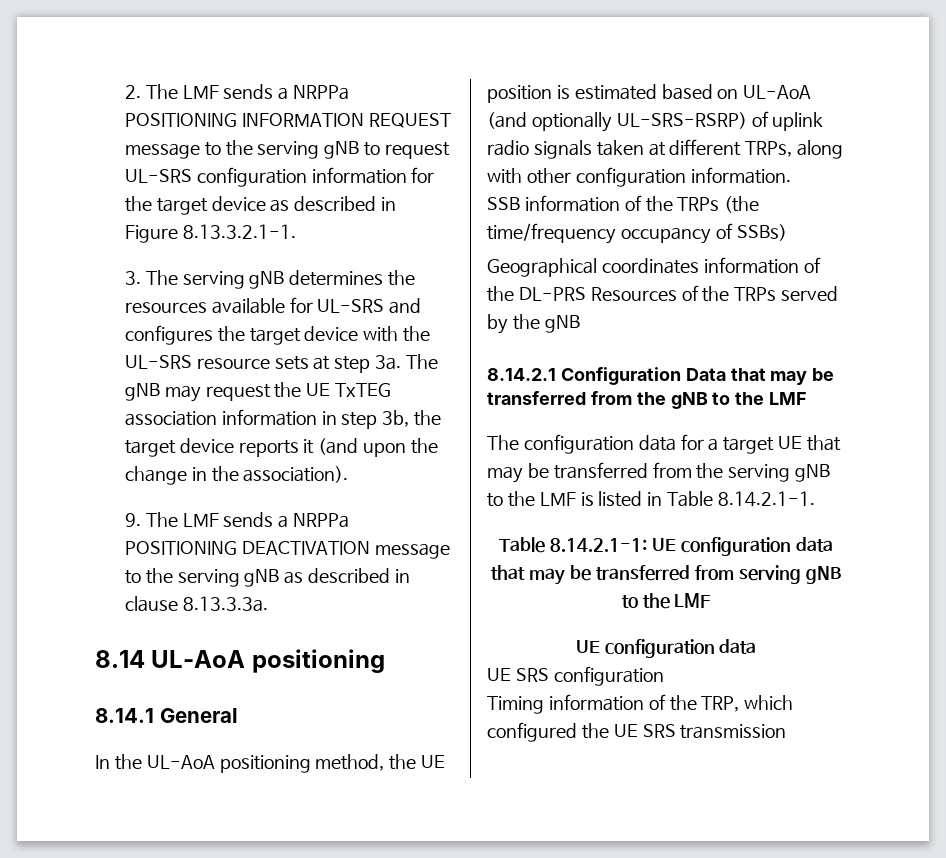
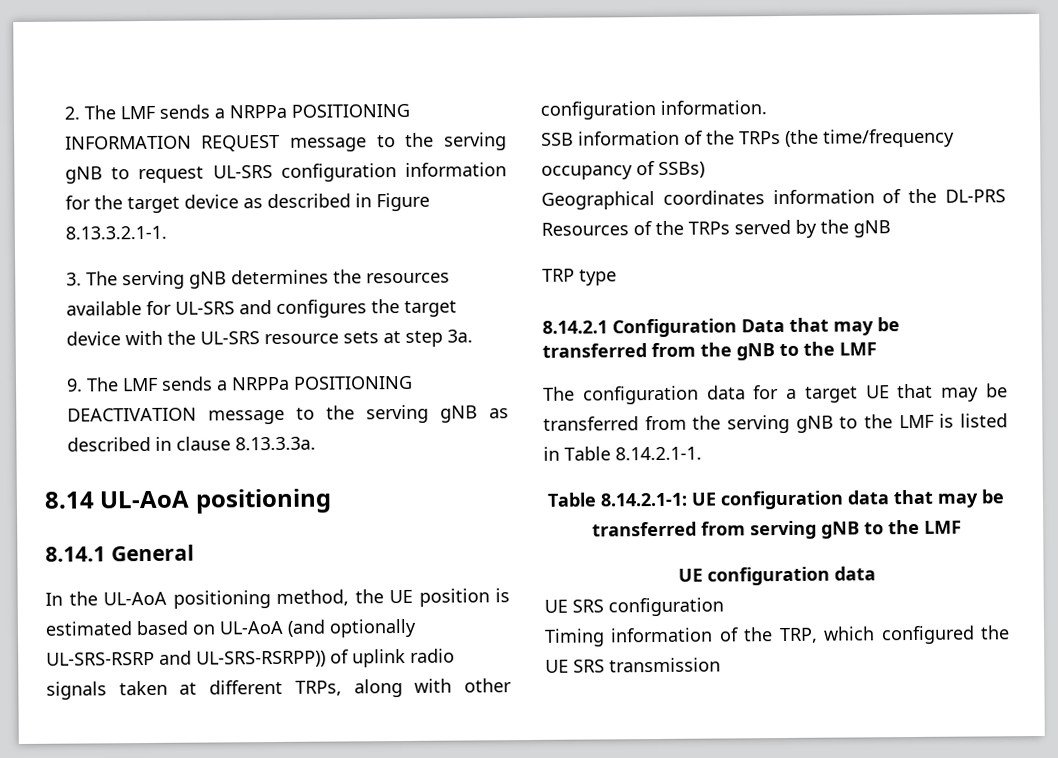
[406,354,439,369] [124,382,392,402] [124,409,442,429] [124,438,439,457] [124,466,349,485] The gNB may request the UE TxTEG association information in step 3b, the target device reports it (and upon the change in the association). -> (473, 336) none
[616,112,747,129] UL-SRS-RSRP) -> [46,650,326,668] UL-SRS-RSRP and UL-SRS-RSRPP))
(580, 324) none -> [542,268,617,286] // TRP type

